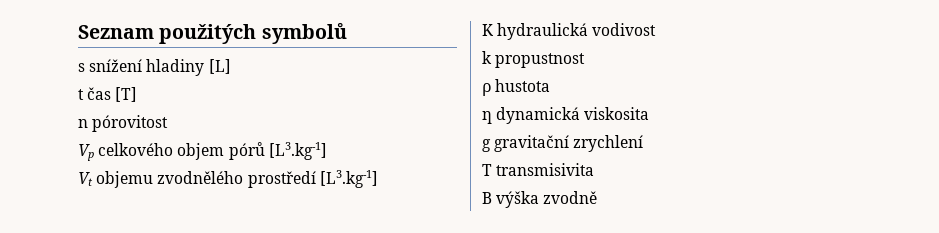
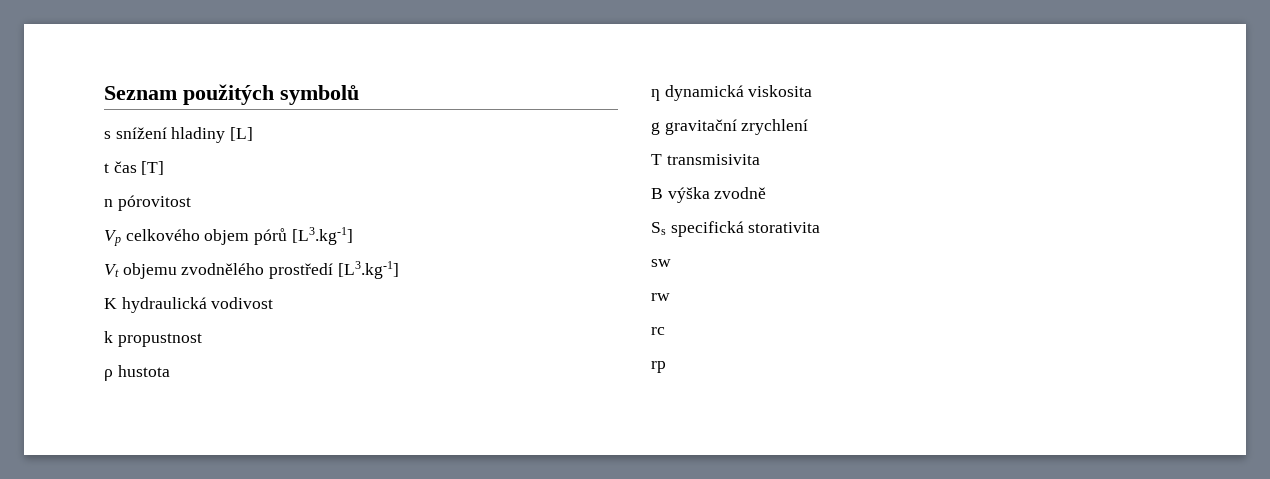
(598, 197) none -> [651,221,821,237] [651,259,671,267] [651,293,670,301] [651,327,665,335] [651,361,666,373] // Ss specifická storativita // sw // rw // rc // rp

